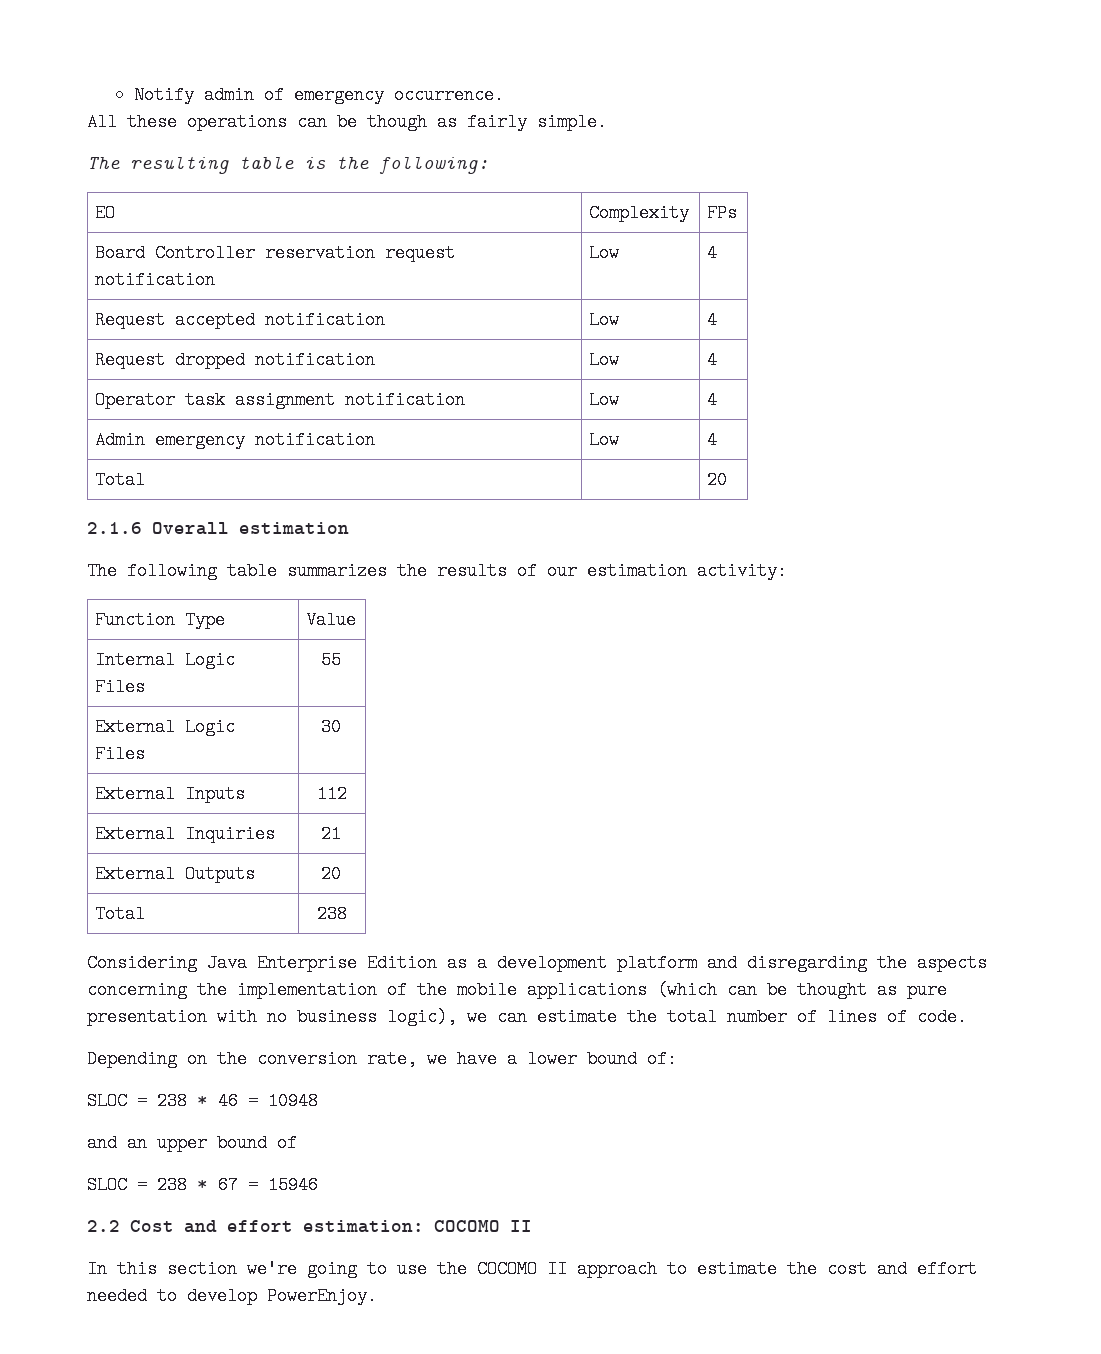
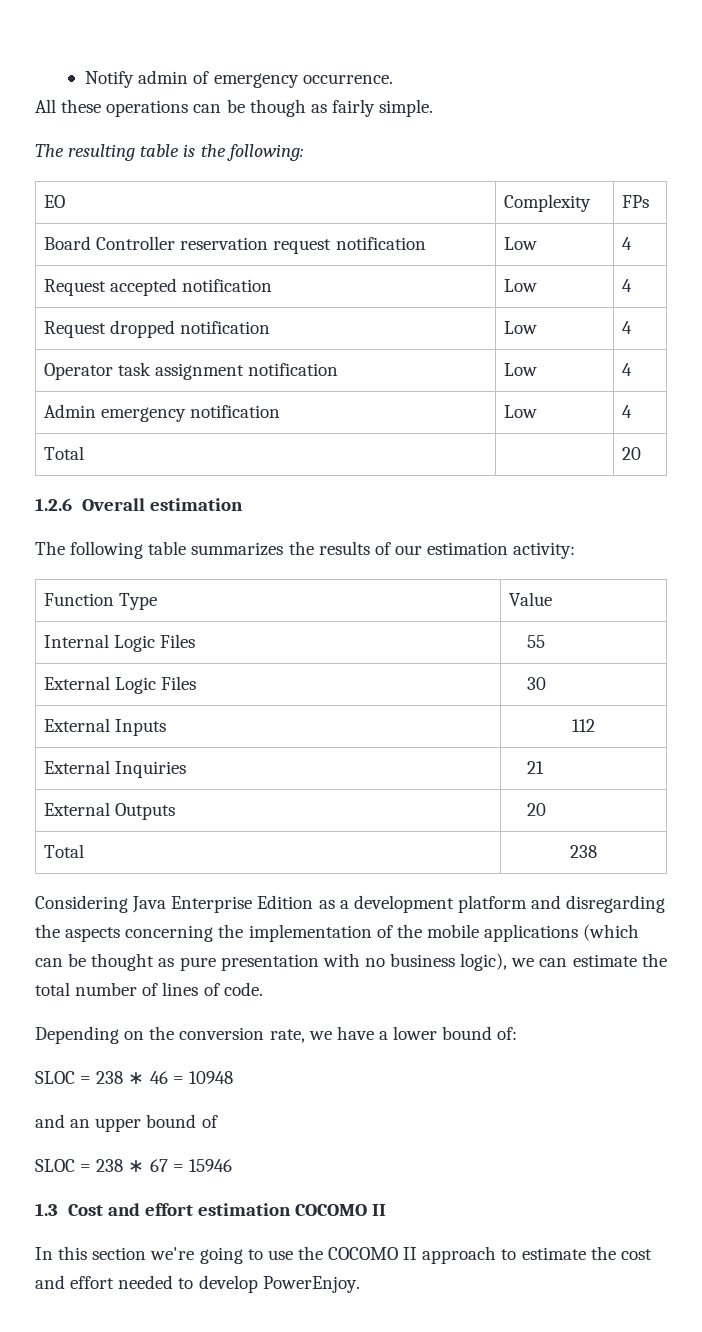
[87,522,142,534] 2.1.6 -> [35,498,72,511] 1.2.6
[87,1220,120,1232] 2.2 -> [35,1203,58,1216] 1.3
[303,1220,424,1233] estimation: -> [197,1203,291,1216] estimation

